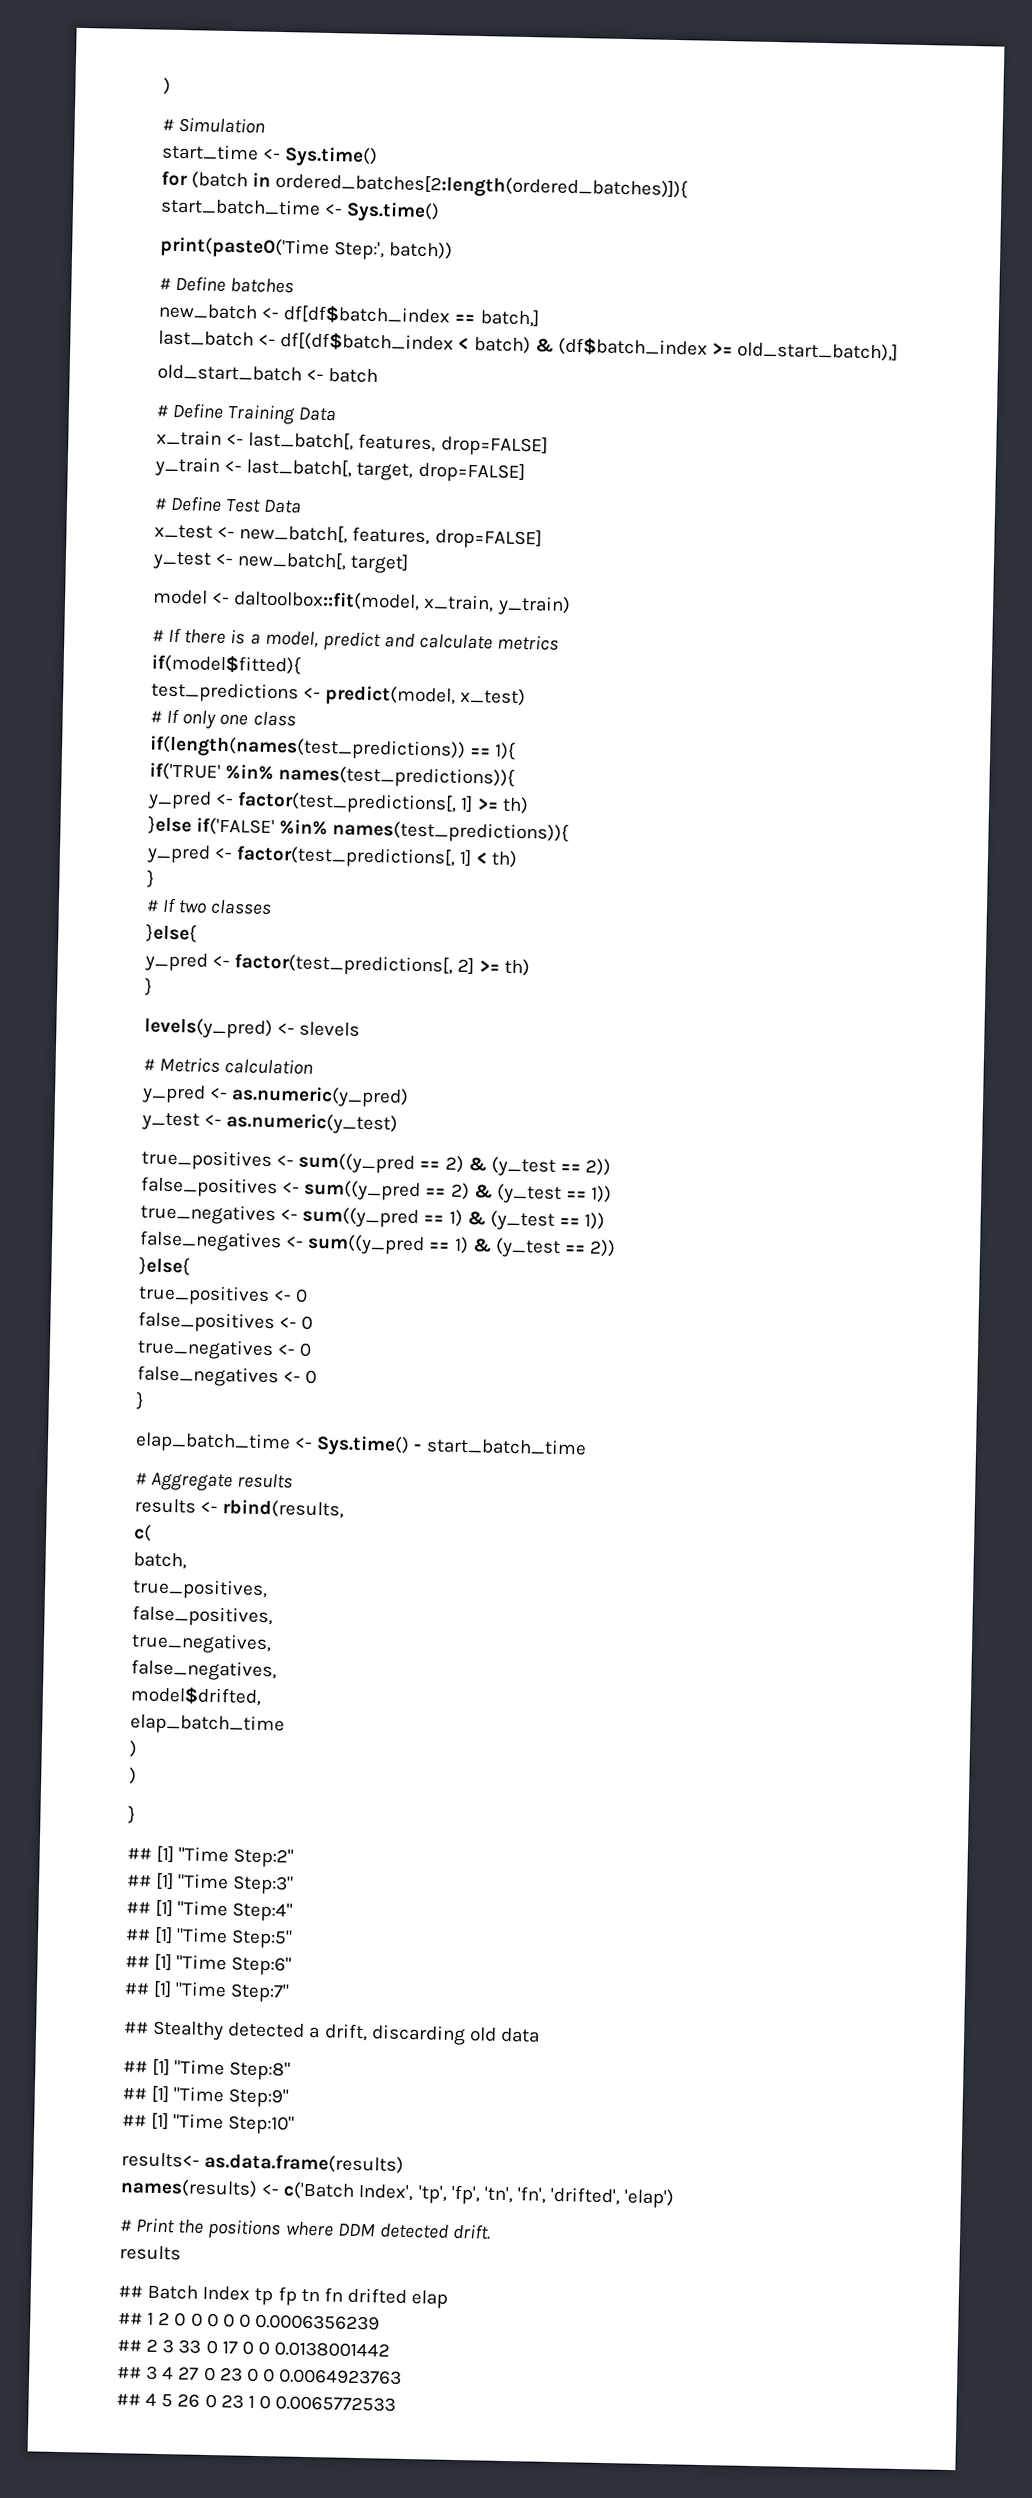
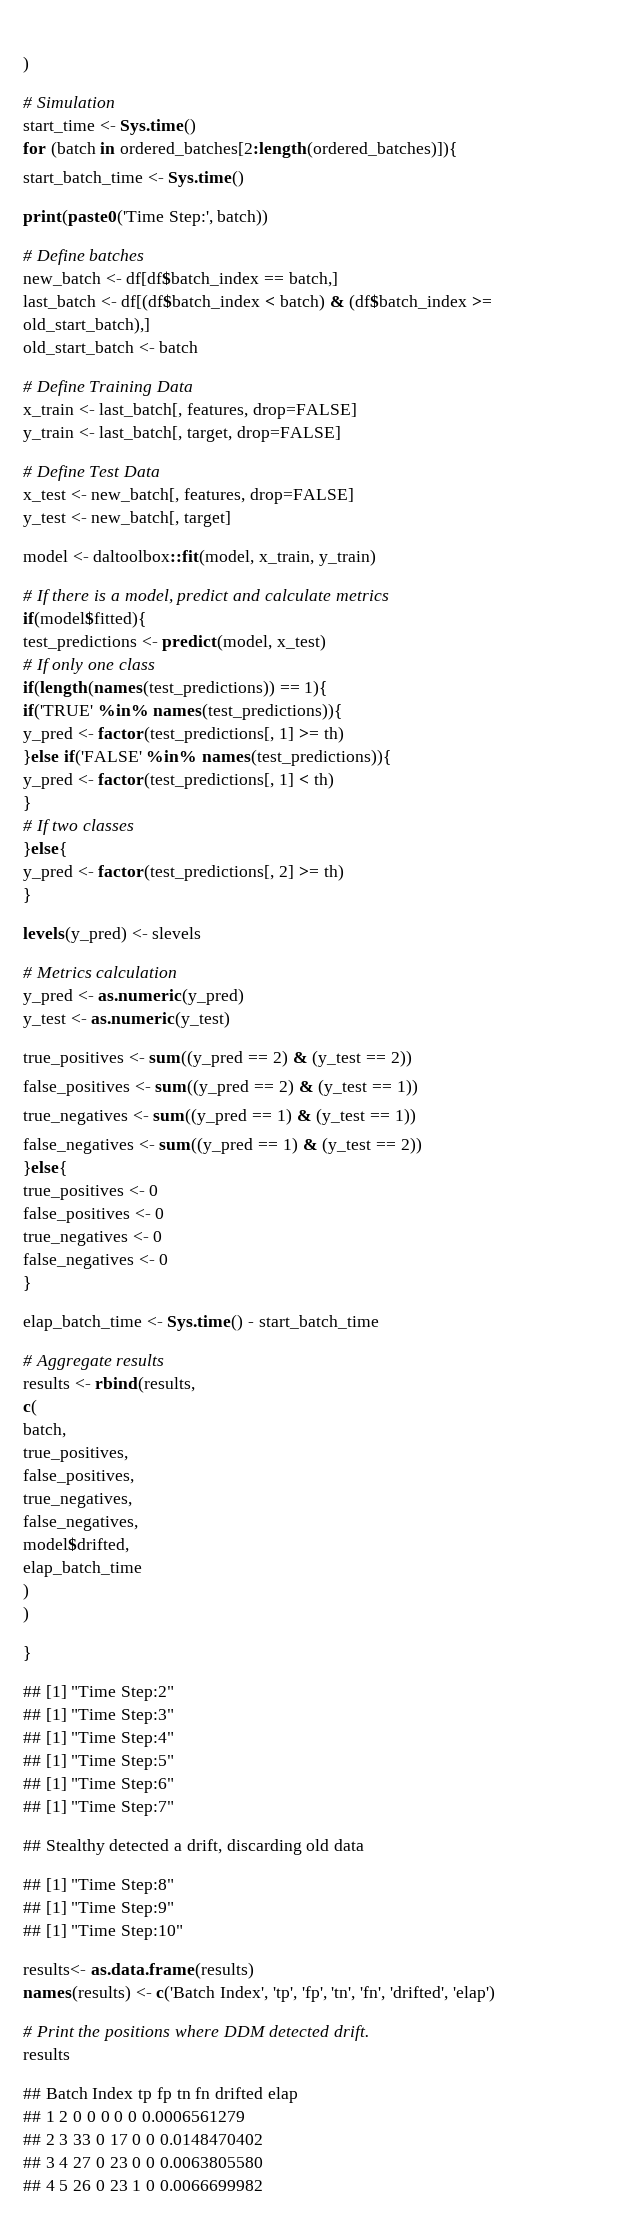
[255,2313,381,2331] 0.0006356239 -> [141,2111,245,2122] 0.0006561279
[274,2341,391,2358] 0.0138001442 -> [159,2134,263,2145] 0.0148470402
[279,2368,403,2385] 0.0064923763 -> [159,2157,263,2168] 0.0063805580
[275,2395,397,2412] 0.0065772533 -> [159,2180,263,2191] 0.0066699982

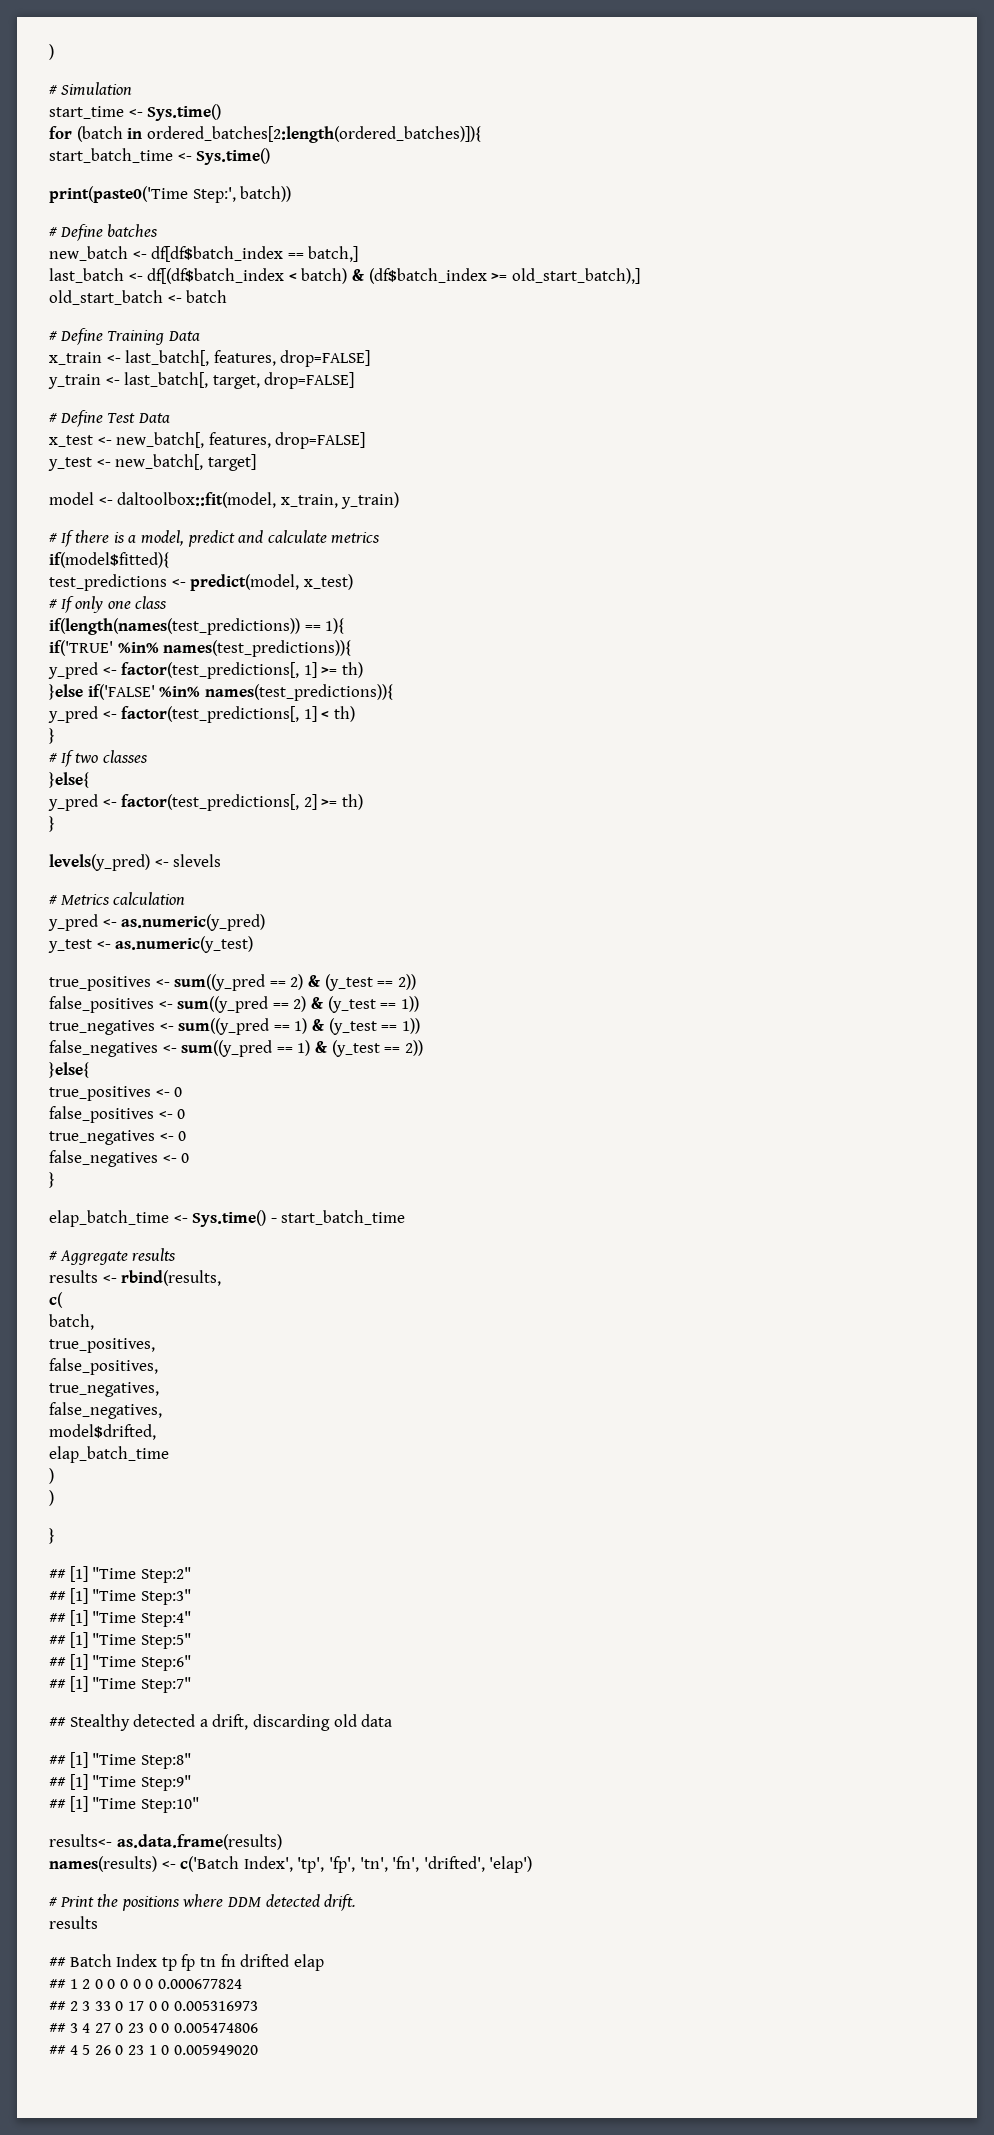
[141,2111,245,2122] 0.0006561279 -> [157,1979,242,1989] 0.000677824
[159,2134,263,2145] 0.0148470402 -> [173,2001,258,2011] 0.005316973
[159,2157,263,2168] 0.0063805580 -> [173,2023,258,2033] 0.005474806
[159,2180,263,2191] 0.0066699982 -> [173,2045,258,2055] 0.005949020

